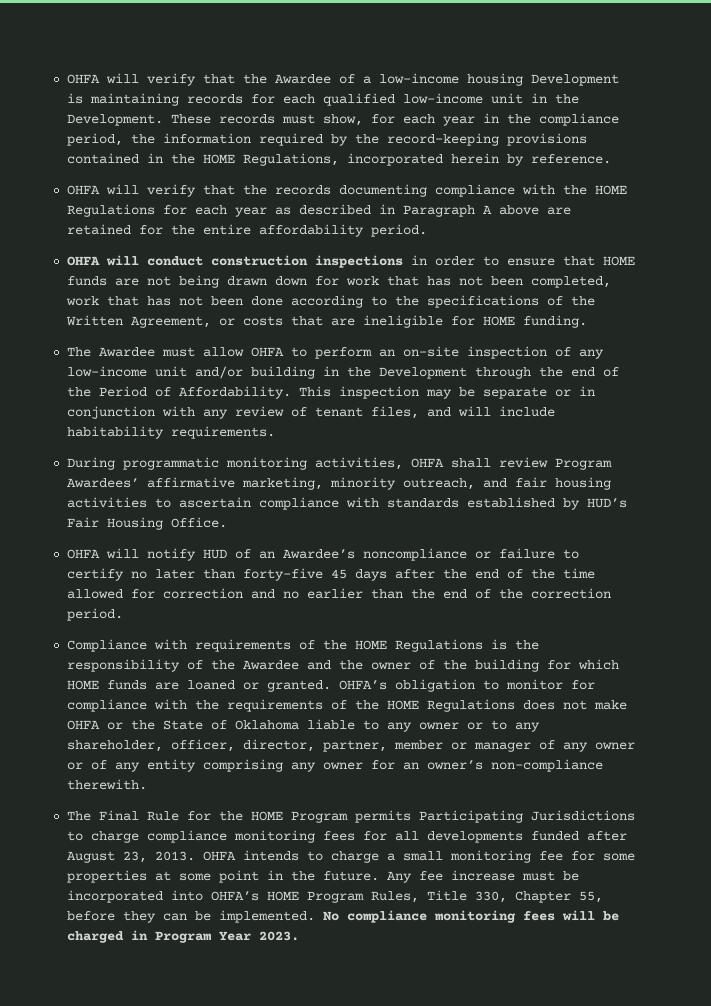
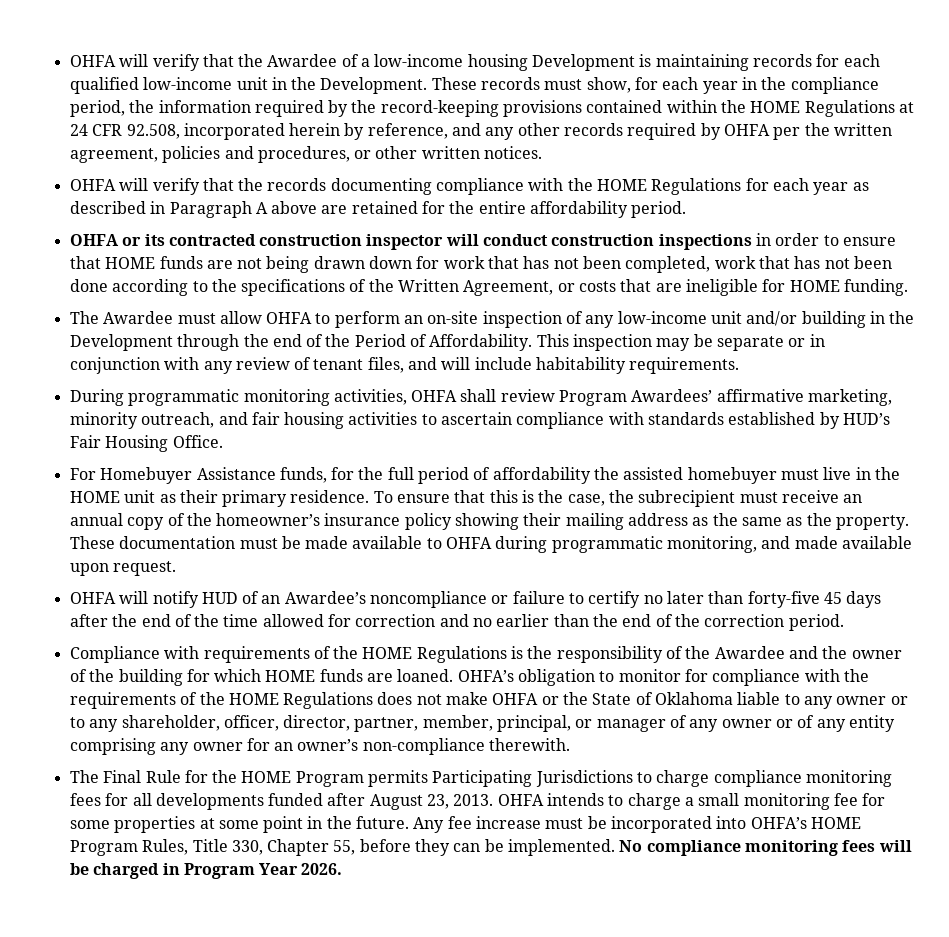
[146,153,611,166] in the HOME Regulations, incorporated herein by reference. -> [666,100,915,117] [69,123,892,140] [69,146,543,163] within the HOME Regulations at 24 CFR 92.508, incorporated herein by reference, and any other records required by OHFA per the written agreement, policies and procedures, or other written notices.
(100, 261) none -> [122,234,444,250] or its contracted construction inspector
(227, 522) none -> [69,467,900,484] [69,490,863,507] [69,513,909,530] [69,536,913,553] [69,561,177,576] // For Homebuyer Assistance funds, for the full period of affordability the assisted homebuyer must live in the HOME unit as their primary residence. To ensure that this is the case, the subrecipient must receive an annual copy of the homeowner’s insurance policy showing their mailing address as the same as the property. These documentation must be made available to OHFA during programmatic monitoring, and made available upon request.
[186,680,331,692] loaned or granted. -> [397,669,454,682] loaned.
[393,740,443,750] member -> [422,715,572,732] member, principal,
[258,931,299,941] 2023. -> [301,863,343,875] 2026.

